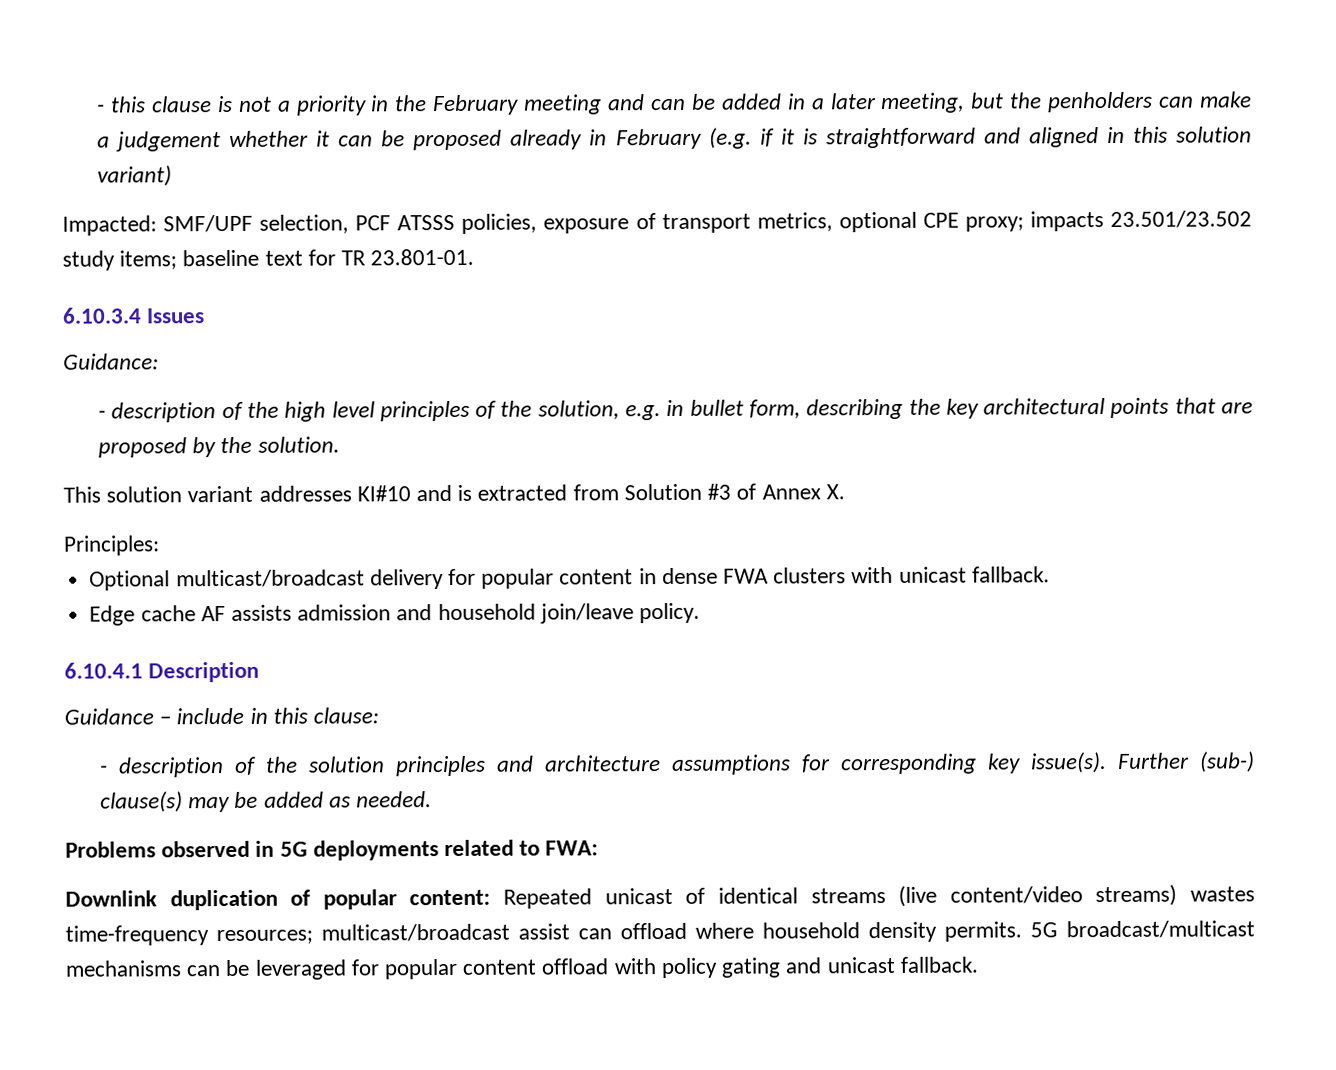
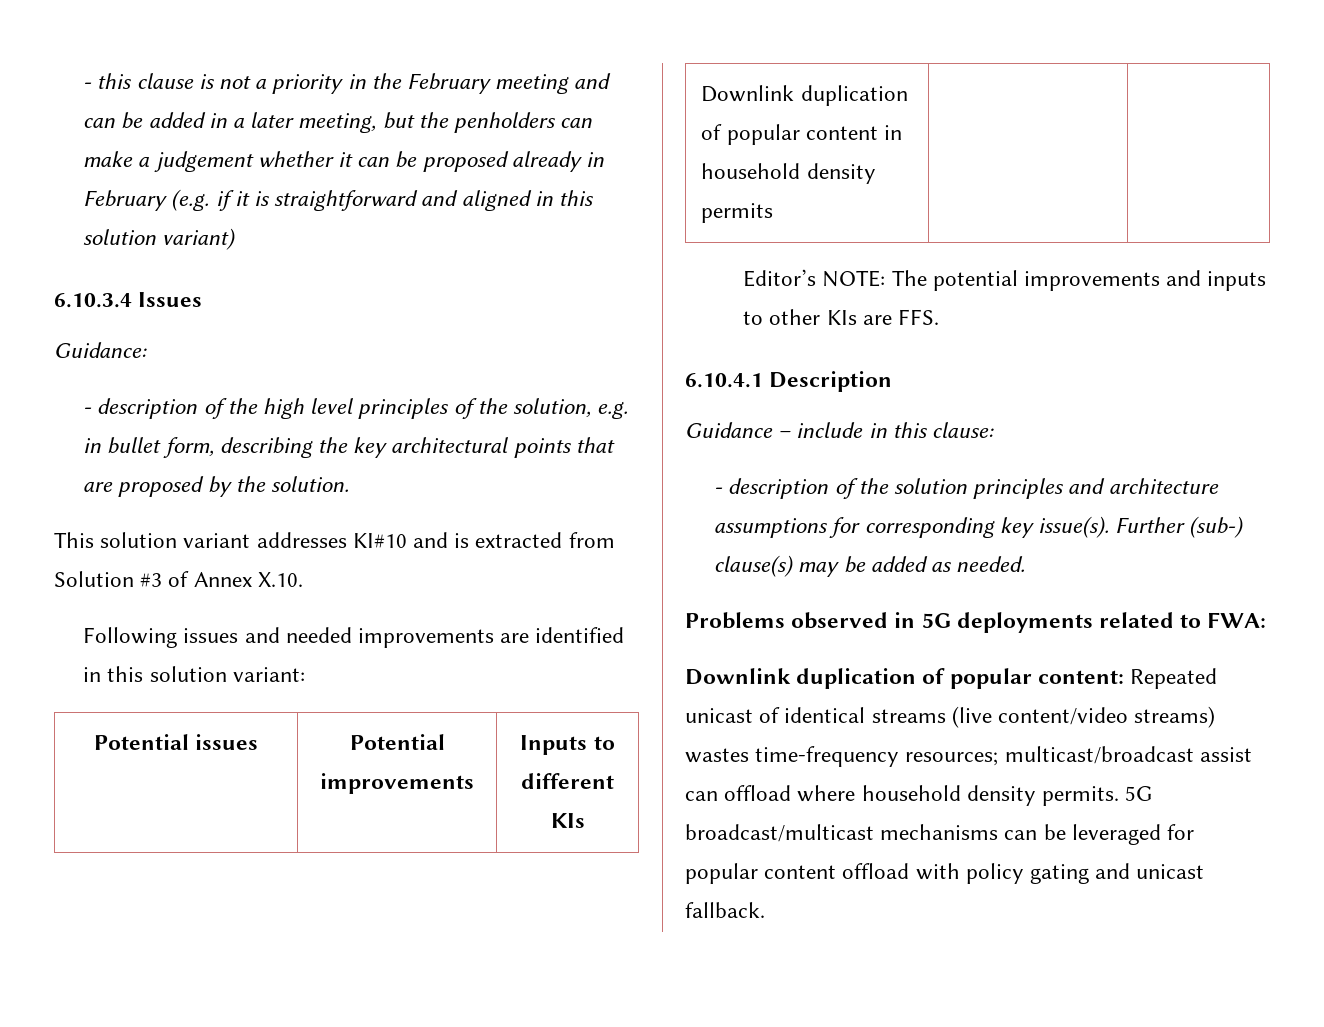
[62,210,1252,236] [62,248,475,271] // Impacted: SMF/UPF selection, PCF ATSSS policies, exposure of transport metrics, optional CPE proxy; impacts 23.501/23.502 study items; baseline text for TR 23.801-01. -> (237, 239) none
[825,484,845,500] [63,535,160,556] [89,566,1050,591] [89,602,700,626] X. // Principles: // Optional multicast/broadcast delivery for popular content in dense FWA clusters with unicast fallback. // Edge cache AF assists admission and household join/leave policy. -> [257,572,303,587] [83,627,625,648] [83,666,305,682] [93,734,259,750] [349,734,445,750] [320,773,474,794] [520,735,615,755] [521,773,614,789] [550,813,585,828] [701,85,908,106] [701,124,902,145] [701,163,876,184] [701,203,774,223] [743,269,1267,291] [743,309,940,325] X.10. // Following issues and needed improvements are identified in this solution variant: // Potential issues | Potential improvements | Inputs to different KIs // Downlink duplication of popular content in household density permits | | // Editor’s NOTE: The potential improvements and inputs to other KIs are FFS.

